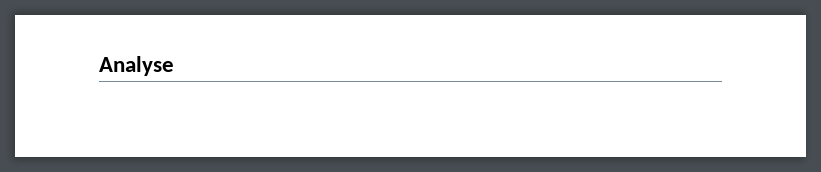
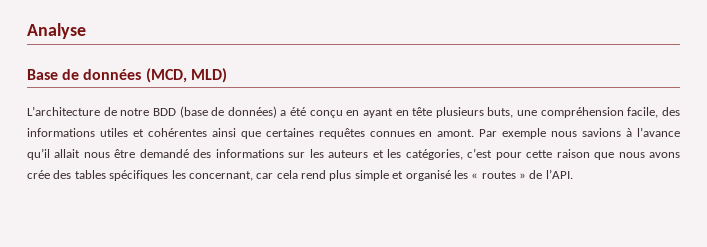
(174, 66) none -> [27,68,227,83] [27,106,681,118] [27,127,680,139] [27,148,680,160] [27,169,573,181] // Base de données (MCD, MLD) // L’architecture de notre BDD (base de données) a été conçu en ayant en tête plusieurs buts, une compréhension facile, des informations utiles et cohérentes ainsi que certaines requêtes connues en amont. Par exemple nous savions à l’avance qu’il allait nous être demandé des informations sur les auteurs et les catégories, c’est pour cette raison que nous avons crée des tables spécifiques les concernant, car cela rend plus simple et organisé les « routes » de l’API.

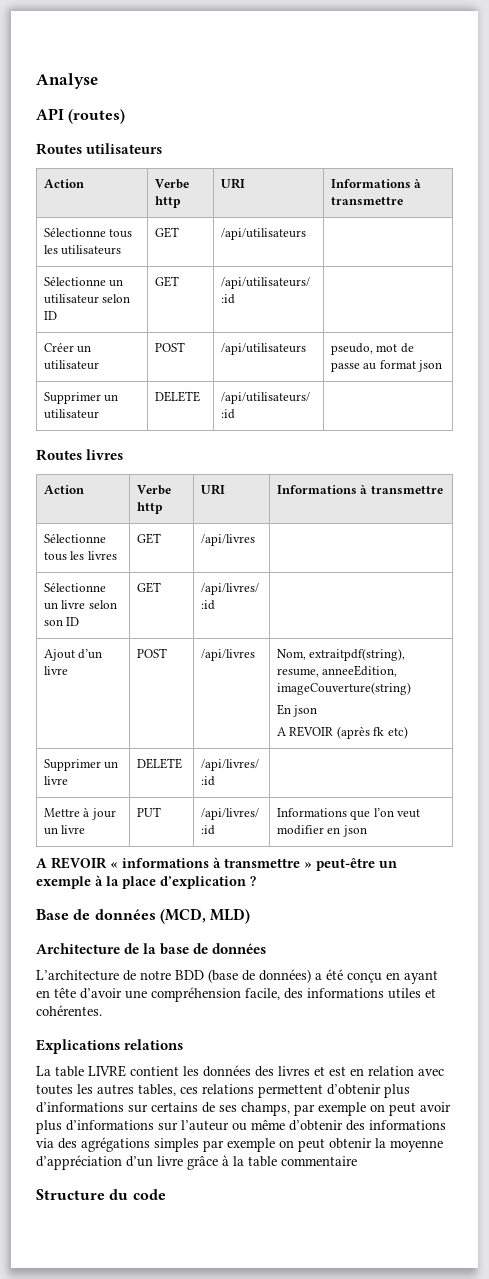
(86, 31) none -> [36,108,126,124] [36,143,163,155] [43,179,84,188] [154,179,189,189] [154,196,181,208] [220,178,245,189] [330,178,422,188] [330,196,403,205] [43,227,133,238] [43,245,122,255] [154,227,179,238] [220,228,306,240] [43,276,124,287] [43,294,131,304] [43,311,57,320] [154,276,179,287] [220,277,310,289] [220,294,235,304] [43,342,92,353] [43,360,99,370] [154,342,185,352] [220,343,306,355] [330,343,414,355] [330,360,443,372] [43,392,119,404] [43,409,99,419] [154,391,200,402] [220,392,310,404] [220,409,235,419] [36,449,124,461] [43,485,84,494] [136,485,171,495] [136,502,163,514] [200,484,225,495] [276,484,443,494] [43,533,106,543] [43,551,117,561] [136,533,161,544] [200,534,255,546] [43,582,106,592] [43,600,117,610] [43,617,80,626] [136,582,161,593] [200,583,259,595] [200,600,215,610] [43,649,103,661] [43,666,68,675] [136,648,167,658] [200,649,255,661] [276,648,406,661] [276,665,398,677] [276,682,411,695] [276,704,318,717] [276,726,408,739] [43,759,119,771] [43,776,68,785] [136,758,182,769] [200,759,259,771] [200,776,215,786] [43,807,116,820] [43,825,86,835] [136,807,161,817] [200,808,259,820] [200,825,215,835] [276,808,421,820] [276,825,367,837] [36,857,397,871] [36,875,256,889] // API (routes) // Routes utilisateurs // Action | Verbe http | URI | Informations à transmettre // Sélectionne tous les utilisateurs | GET | /api/utilisateurs | // Sélectionne un utilisateur selon ID | GET | /api/utilisateurs/ :id | // Créer un utilisateur | POST | /api/utilisateurs | pseudo, mot de passe au format json // Supprimer un utilisateur | DELETE | /api/utilisateurs/ :id | // Routes livres // Action | Verbe http | URI | Informations à transmettre // Sélectionne tous les livres | GET | /api/livres | // Sélectionne un livre selon son ID | GET | /api/livres/ :id | // Ajout d’un livre | POST | /api/livres | Nom, extraitpdf(string), resume, anneeEdition, imageCouverture(string) // En json // A REVOIR (après fk etc) // Supprimer un livre | DELETE | /api/livres/ :id | // Mettre à jour un livre | PUT | /api/livres/ :id | Informations que l’on veut modifier en json // A REVOIR « informations à transmettre » peut-être un exemple à la place d’explication ?
(227, 75) none -> [36,943,267,955] // Architecture de la base de données
[435,107,514,118] plusieurs buts, -> [80,988,122,999] d’avoir
[147,127,680,139] [27,148,680,160] [27,169,573,181] cohérentes ainsi que certaines requêtes connues en amont. Par exemple nous savions à l’avance qu’il allait nous être demandé des informations sur les auteurs et les catégories, c’est pour cette raison que nous avons crée des tables spécifiques les concernant, car cela rend plus simple et organisé les « routes » de l’API. -> [36,1005,102,1016] [36,1039,184,1054] [36,1065,444,1077] [36,1084,410,1098] [36,1102,451,1116] [36,1119,446,1134] [36,1137,443,1152] [36,1155,357,1170] [36,1189,166,1200] cohérentes. // Explications relations // La table LIVRE contient les données des livres et est en relation avec toutes les autres tables, ces relations permettent d’obtenir plus d’informations sur certains de ses champs, par exemple on peut avoir plus d’informations sur l’auteur ou même d’obtenir des informations via des agrégations simples par exemple on peut obtenir la moyenne d’appréciation d’un livre grâce à la table commentaire // Structure du code

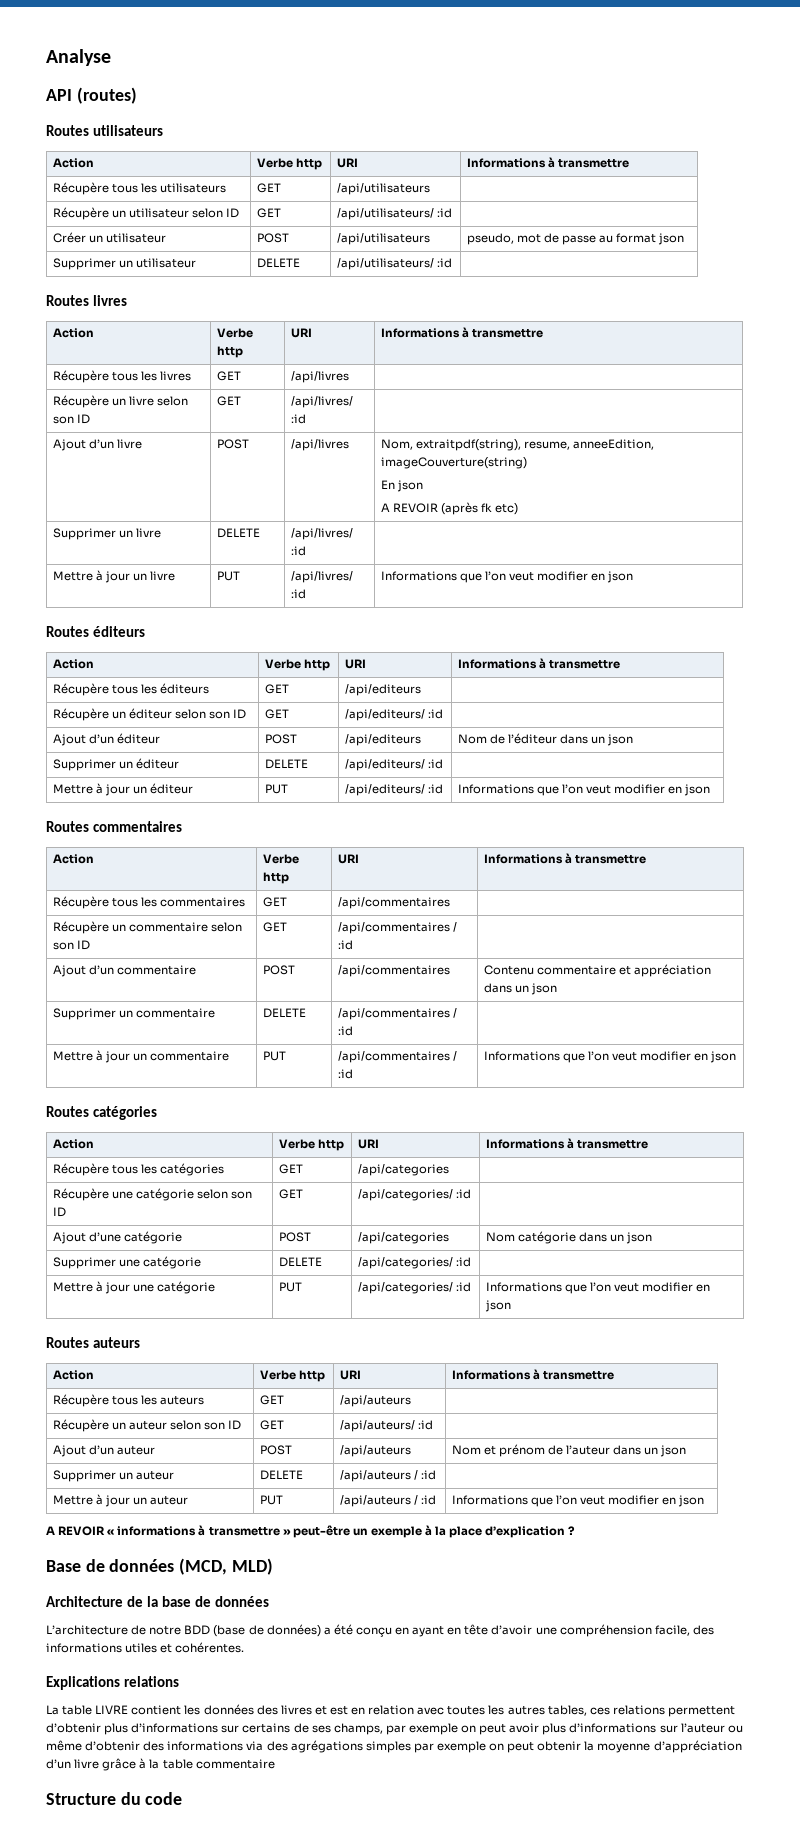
[43,227,106,237] Sélectionne -> [52,182,109,195] Récupère
[43,276,106,286] Sélectionne -> [52,207,109,220] Récupère
[43,533,106,543] Sélectionne -> [52,370,109,383] Récupère
[43,582,106,592] Sélectionne -> [52,395,109,408] Récupère
(367, 831) none -> [46,626,146,637] [52,659,94,669] [264,659,330,671] [344,659,366,669] [457,658,620,669] [52,683,209,696] [264,684,289,694] [344,684,421,696] [52,708,247,721] [264,709,289,719] [344,709,443,721] [52,733,160,746] [264,734,297,744] [344,734,421,746] [457,733,634,746] [52,758,179,771] [264,759,308,769] [344,759,443,771] [52,783,193,796] [264,784,288,794] [344,784,443,796] [457,784,711,796] [46,821,183,832] [52,854,94,864] [262,854,299,864] [262,872,289,884] [337,854,359,864] [483,853,646,864] [52,896,245,909] [262,897,287,907] [337,897,450,909] [52,921,242,934] [52,940,90,950] [262,922,287,932] [337,922,457,934] [337,940,353,950] [52,965,196,977] [262,965,295,975] [337,965,450,977] [483,964,711,977] [483,983,557,995] [52,1008,215,1020] [262,1008,306,1018] [337,1008,457,1020] [337,1026,353,1036] [52,1050,229,1063] [262,1051,286,1061] [337,1051,457,1063] [337,1069,353,1079] [483,1051,737,1063] [46,1106,158,1120] [52,1139,94,1149] [278,1139,344,1151] [357,1139,379,1149] [485,1138,648,1149] [52,1163,224,1176] [278,1164,303,1174] [357,1164,449,1176] [52,1188,252,1201] [52,1207,66,1217] [278,1189,303,1199] [357,1189,471,1201] [52,1231,182,1244] [278,1232,311,1242] [357,1232,449,1244] [485,1231,652,1244] [52,1256,201,1269] [278,1257,322,1267] [357,1257,471,1269] [52,1281,215,1294] [278,1282,302,1292] [357,1282,471,1294] [485,1282,711,1294] [484,1300,511,1312] [46,1337,141,1348] [52,1370,94,1380] [259,1370,325,1382] [339,1370,361,1380] [451,1369,614,1380] [52,1394,204,1407] [259,1395,284,1405] [339,1395,411,1407] [52,1419,242,1432] [259,1420,284,1430] [339,1420,433,1432] [52,1445,155,1457] [259,1445,292,1455] [339,1445,411,1457] [451,1444,687,1457] [52,1470,174,1482] [259,1470,303,1480] [339,1470,436,1482] [52,1494,188,1507] [259,1495,283,1505] [339,1495,436,1507] [451,1495,705,1507] // Routes éditeurs // Action | Verbe http | URI | Informations à transmettre // Récupère tous les éditeurs | GET | /api/editeurs | // Récupère un éditeur selon son ID | GET | /api/editeurs/ :id | // Ajout d’un éditeur | POST | /api/editeurs | Nom de l’éditeur dans un json // Supprimer un éditeur | DELETE | /api/editeurs/ :id | // Mettre à jour un éditeur | PUT | /api/editeurs/ :id | Informations que l’on veut modifier en json // Routes commentaires // Action | Verbe http | URI | Informations à transmettre // Récupère tous les commentaires | GET | /api/commentaires | // Récupère un commentaire selon son ID | GET | /api/commentaires / :id | // Ajout d’un commentaire | POST | /api/commentaires | Contenu commentaire et appréciation dans un json // Supprimer un commentaire | DELETE | /api/commentaires / :id | // Mettre à jour un commentaire | PUT | /api/commentaires / :id | Informations que l’on veut modifier en json // Routes catégories // Action | Verbe http | URI | Informations à transmettre // Récupère tous les catégories | GET | /api/categories | // Récupère une catégorie selon son ID | GET | /api/categories/ :id | // Ajout d’une catégorie | POST | /api/categories | Nom catégorie dans un json // Supprimer une catégorie | DELETE | /api/categories/ :id | // Mettre à jour une catégorie | PUT | /api/categories/ :id | Informations que l’on veut modifier en json // Routes auteurs // Action | Verbe http | URI | Informations à transmettre // Récupère tous les auteurs | GET | /api/auteurs | // Récupère un auteur selon son ID | GET | /api/auteurs/ :id | // Ajout d’un auteur | POST | /api/auteurs | Nom et prénom de l’auteur dans un json // Supprimer un auteur | DELETE | /api/auteurs / :id | // Mettre à jour un auteur | PUT | /api/auteurs / :id | Informations que l’on veut modifier en json

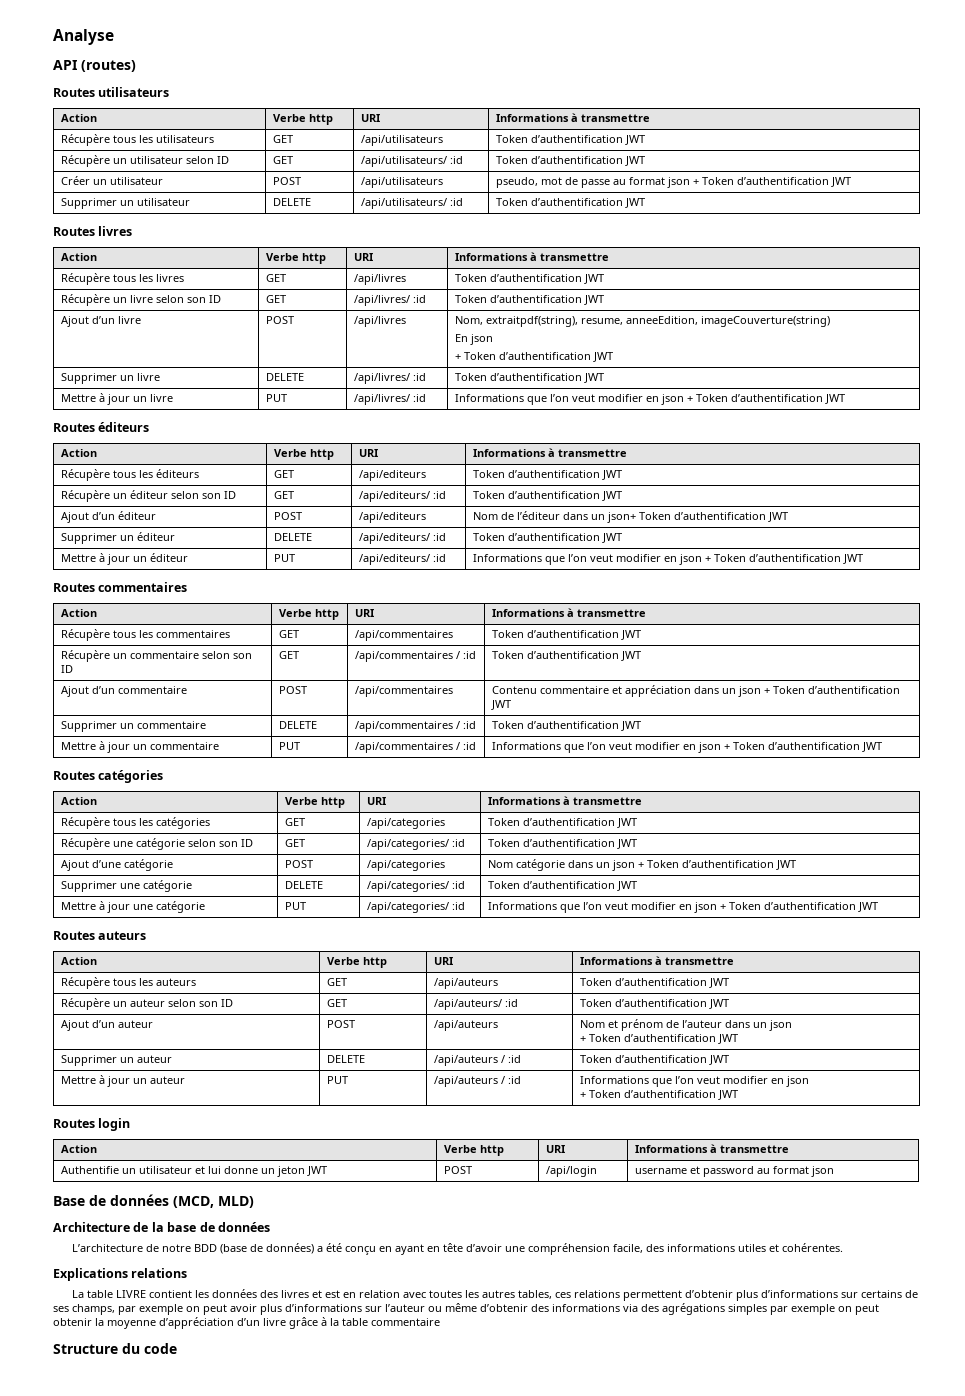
(430, 189) none -> [495,135,645,145] Token d’authentification JWT
(452, 213) none -> [495,156,645,166] Token d’authentification JWT
(685, 239) none -> [692,177,851,187] + Token d’authentification JWT
(452, 263) none -> [495,198,645,208] Token d’authentification JWT
(349, 377) none -> [454,274,604,284] Token d’authentification JWT
(306, 419) none -> [454,295,604,305] Token d’authentification JWT
[380,502,518,515] A REVOIR (après fk etc) -> [454,352,613,362] + Token d’authentification JWT
(306, 551) none -> [454,373,604,383] Token d’authentification JWT
(634, 577) none -> [686,394,845,404] + Token d’authentification JWT
(421, 690) none -> [472,470,622,480] Token d’authentification JWT
(443, 714) none -> [472,491,622,501] Token d’authentification JWT
[607,734,634,746] json -> [606,512,788,523] json+ Token d’authentification JWT
(443, 764) none -> [472,533,622,543] Token d’authentification JWT
(711, 790) none -> [704,554,863,564] + Token d’authentification JWT
(450, 903) none -> [491,630,641,640] Token d’authentification JWT
(353, 945) none -> [491,651,641,661] Token d’authentification JWT
(557, 989) none -> [763,686,900,694] [490,700,511,710] + Token d’authentification JWT
(353, 1031) none -> [491,721,641,731] Token d’authentification JWT
(737, 1057) none -> [723,742,882,752] + Token d’authentification JWT
(449, 1170) none -> [487,818,637,828] Token d’authentification JWT
(471, 1194) none -> [487,839,637,849] Token d’authentification JWT
(652, 1238) none -> [637,860,796,870] + Token d’authentification JWT
(471, 1262) none -> [487,881,637,891] Token d’authentification JWT
(511, 1306) none -> [719,902,878,912] + Token d’authentification JWT
(411, 1401) none -> [579,978,729,988] Token d’authentification JWT
(433, 1425) none -> [579,999,729,1009] Token d’authentification JWT
(687, 1451) none -> [579,1034,738,1044] // + Token d’authentification JWT
(436, 1475) none -> [579,1055,729,1065] Token d’authentification JWT
[46,1525,576,1538] // A REVOIR « informations à transmettre » peut-être un exemple à la place d’explication ? -> [579,1090,738,1100] [53,1118,131,1131] [60,1145,97,1153] [443,1145,504,1156] [545,1145,565,1153] [634,1144,789,1153] [60,1166,327,1177] [443,1166,472,1174] [545,1166,597,1177] [634,1166,834,1177] // + Token d’authentification JWT // Routes login // Action | Verbe http | URI | Informations à transmettre // Authentifie un utilisateur et lui donne un jeton JWT | POST | /api/login | username et password au format json

